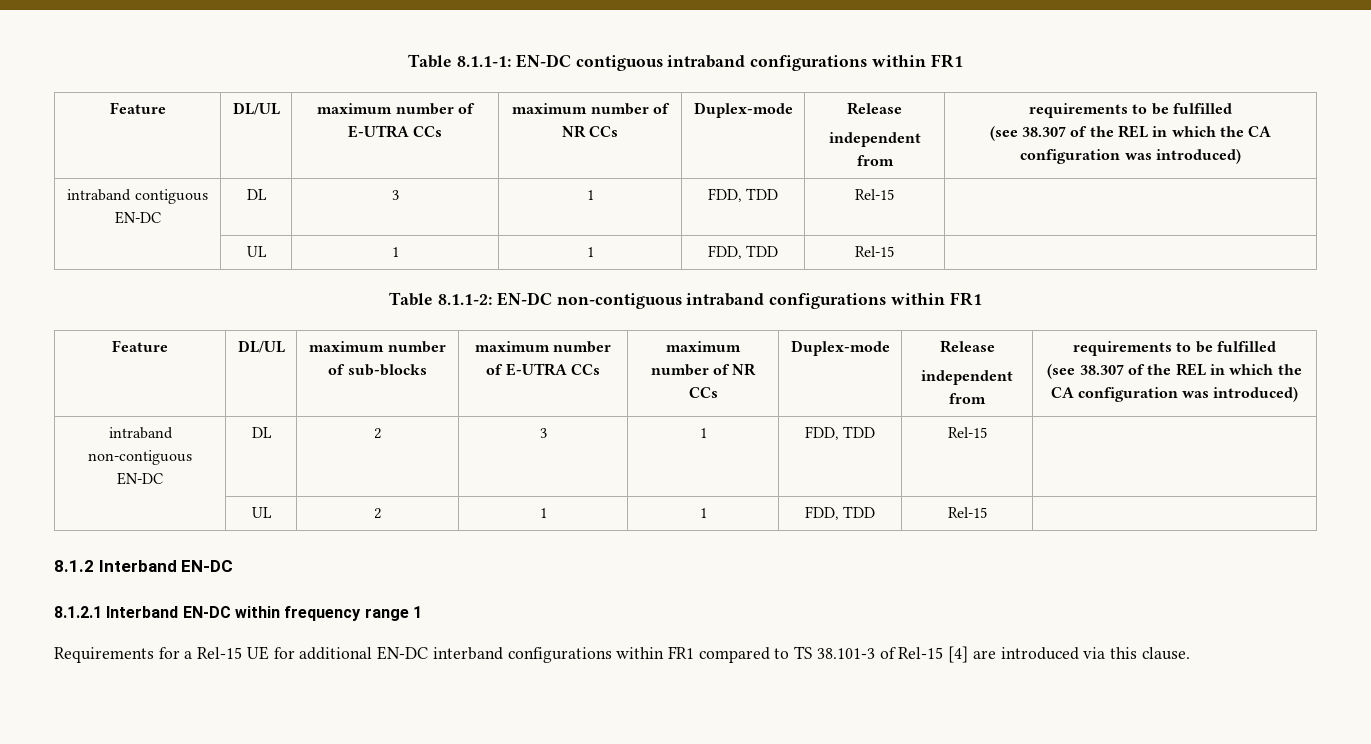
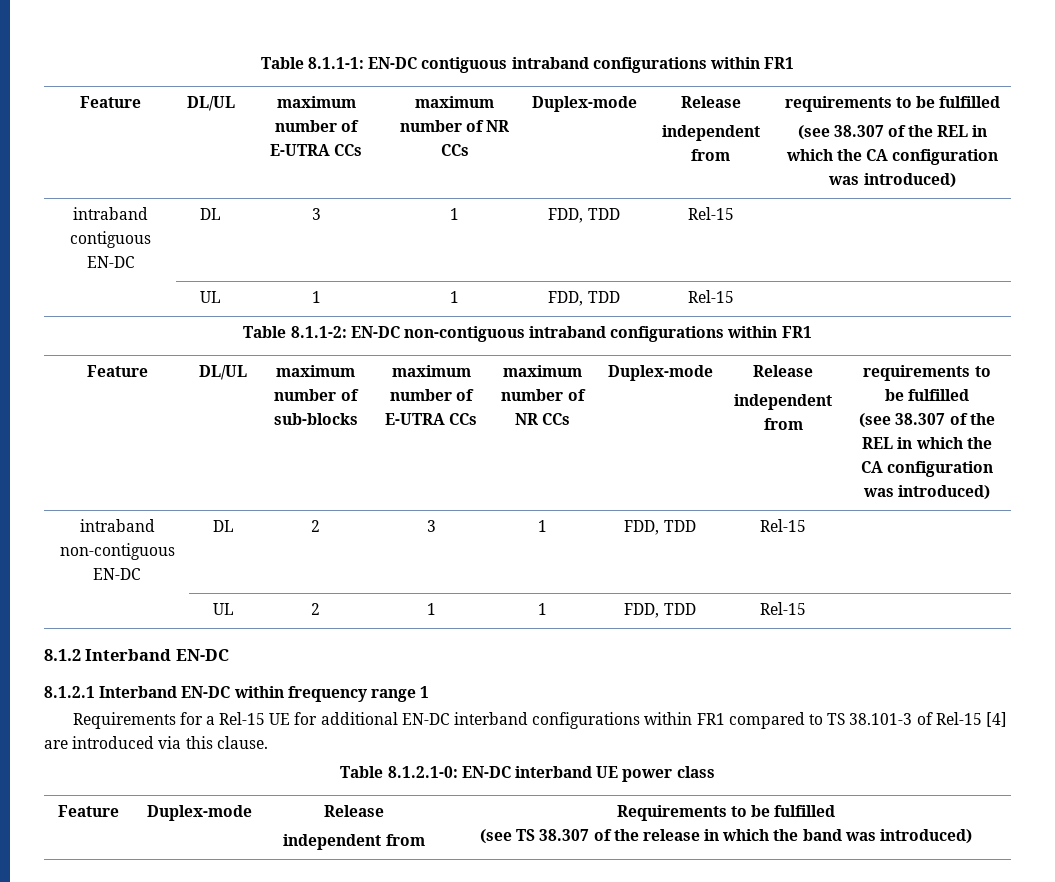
(1190, 653) none -> [340,766,715,782] [57,805,119,817] [146,805,252,821] [324,805,384,817] [283,834,425,850] [616,805,836,821] [479,829,973,844] // Table 8.1.2.1-0: EN-DC interband UE power class // Feature | Duplex-mode | Release // independent from | Requirements to be fulfilled // (see TS 38.307 of the release in which the band was introduced)

